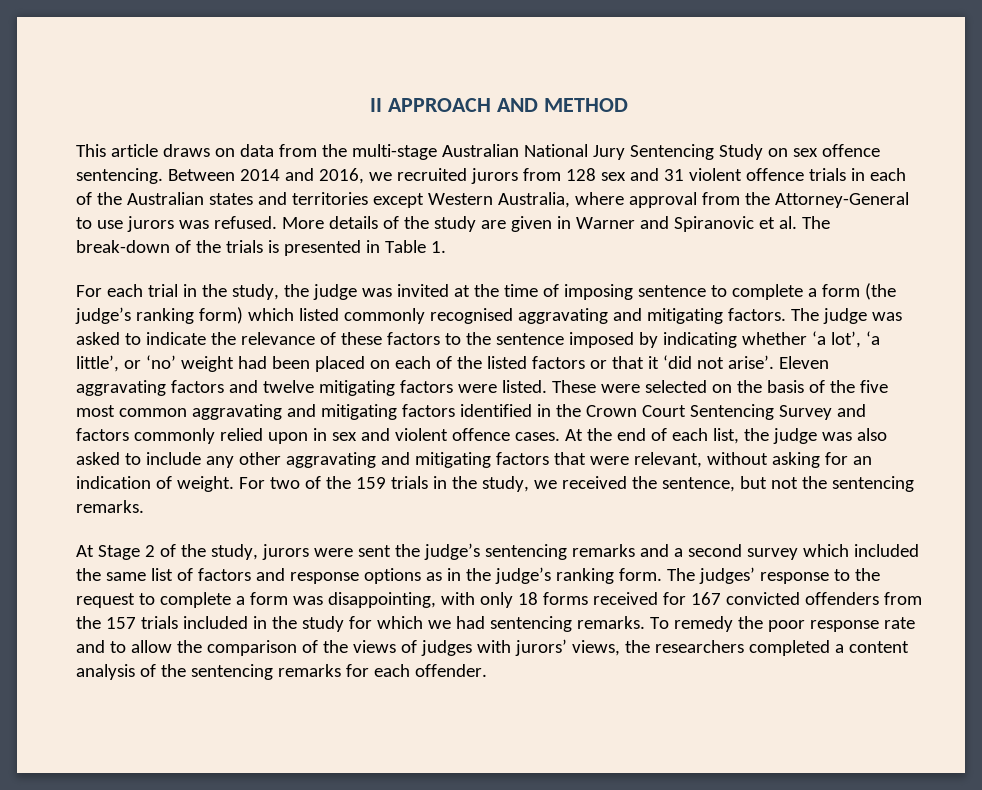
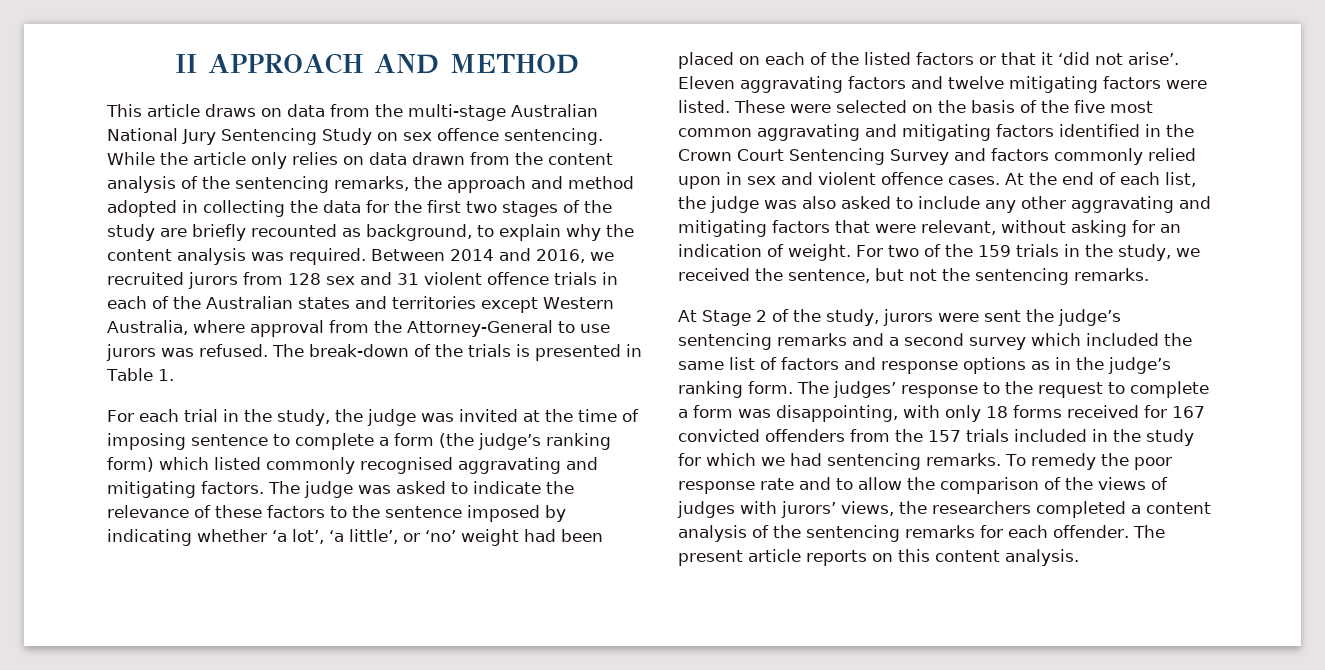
(163, 176) none -> [107,152,613,169] [107,176,634,193] [107,200,612,217] [107,224,634,241] [107,248,366,265] While the article only relies on data drawn from the content analysis of the sentencing remarks, the approach and method adopted in collecting the data for the first two stages of the study are briefly recounted as background, to explain why the content analysis was required.
[281,216,797,232] More details of the study are given in Warner and Spiranovic et al. -> (268, 350) none
(487, 670) none -> [1132,525,1165,538] [678,549,1079,566] The present article reports on this content analysis.

